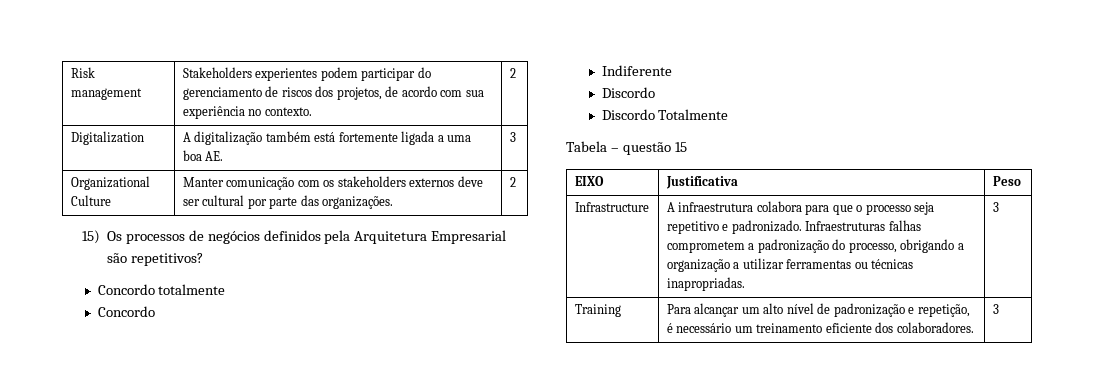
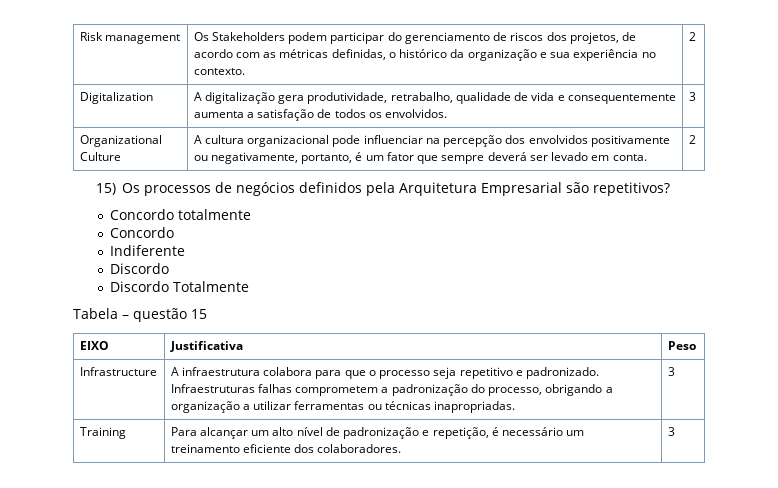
[182,67,318,81] Stakeholders experientes -> [193,32,285,41] Os Stakeholders
(463, 93) none -> [263,49,547,61] as métricas definidas, o histórico da organização e
[265,131,472,145] [182,150,224,161] [509,132,516,142] [70,176,150,190] [70,195,111,206] [182,176,483,190] [182,195,394,209] também está fortemente ligada a uma boa AE. | 3 // Organizational Culture | Manter comunicação com os stakeholders externos deve ser cultural por parte das organizações. -> [278,92,676,104] [193,109,448,121] [688,92,696,101] [79,135,162,147] [79,152,121,161] [193,135,670,147] [193,152,647,164] gera produtividade, retrabalho, qualidade de vida e consequentemente aumenta a satisfação de todos os envolvidos. | 3 // Organizational Culture | A cultura organizacional pode influenciar na percepção dos envolvidos positivamente ou negativamente, portanto, é um fator que sempre deverá ser levado em conta.

